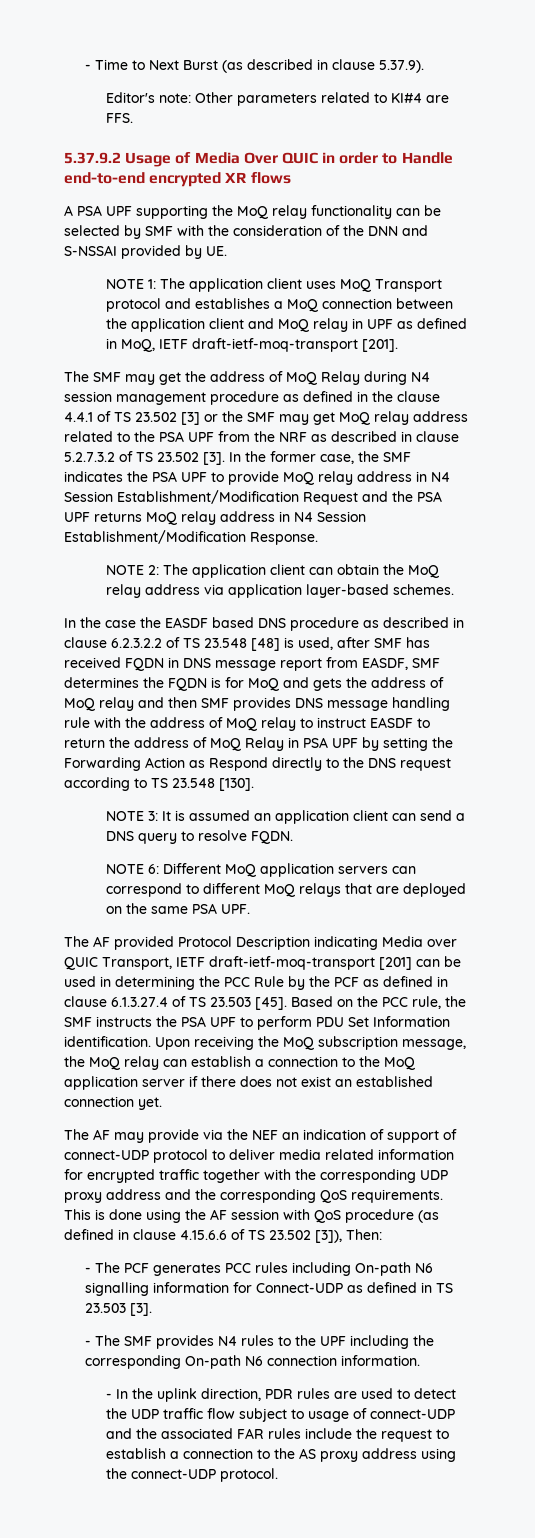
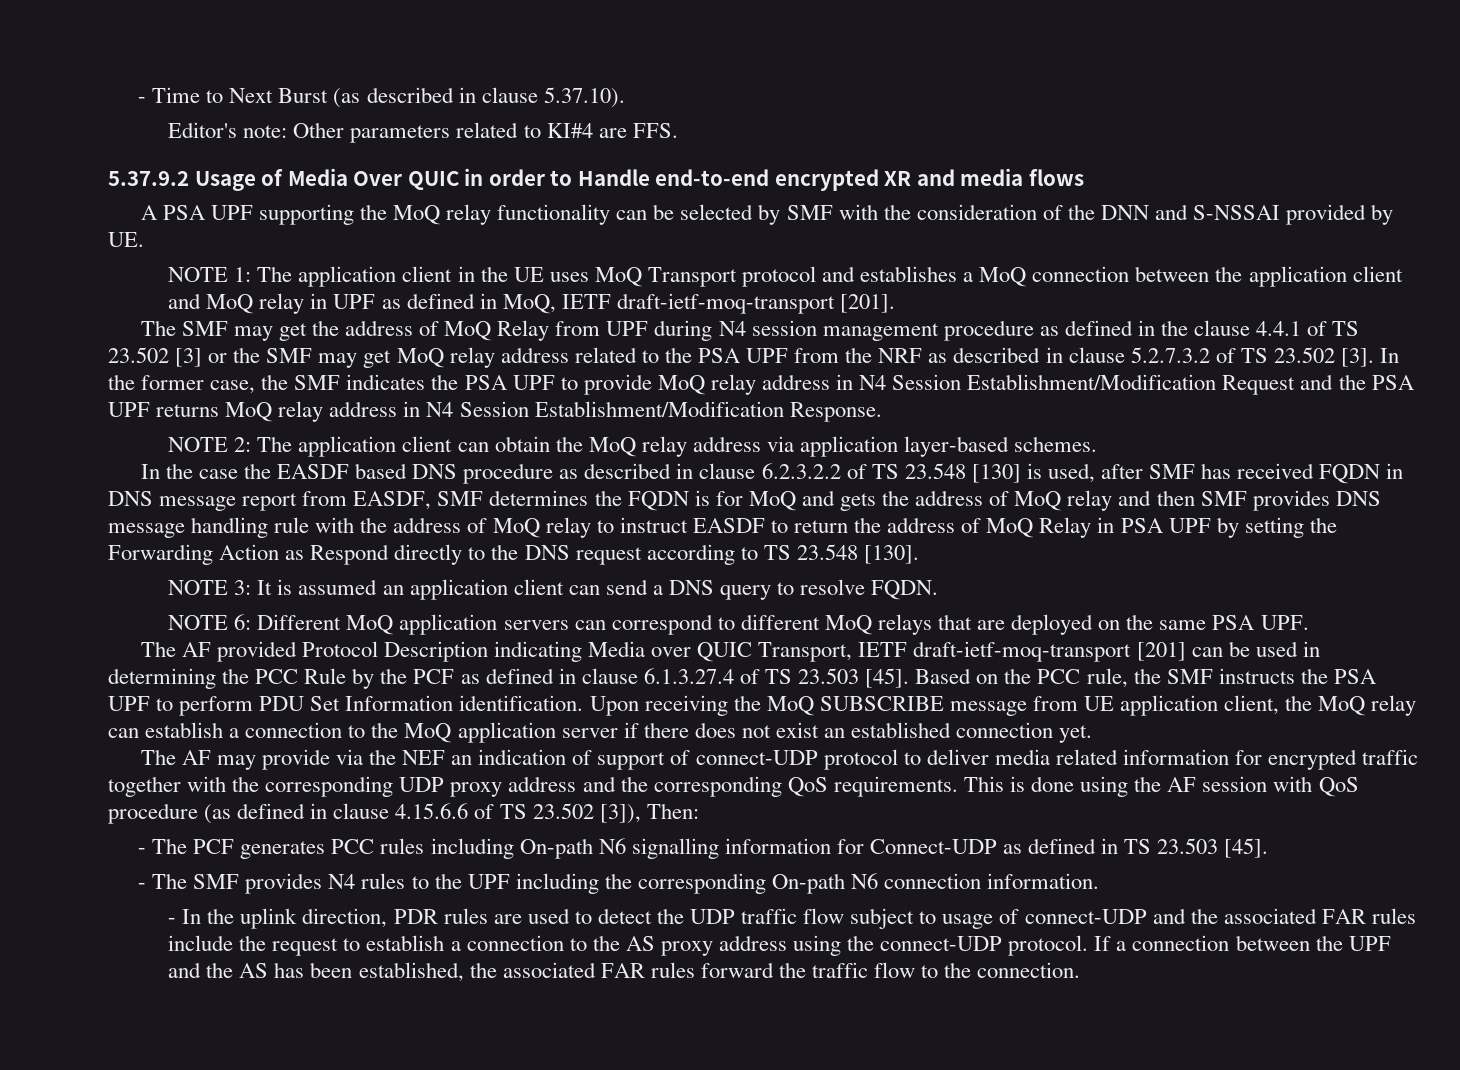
[379,60,425,73] 5.37.9). -> [543,87,625,108] 5.37.10).
(248, 177) none -> [916,168,1024,186] and media
(303, 283) none -> [457,266,544,282] in the UE
(360, 378) none -> [555,321,649,336] from UPF
[251,638,280,651] [48] -> [971,464,1021,483] [130]
[318,1036,466,1050] subscription message, -> [819,695,1280,716] SUBSCRIBE message from UE application client,
[130,1303,153,1316] [3]. -> [1224,838,1269,858] [45].
(279, 1475) none -> [1094,935,1391,951] [168,962,1081,982] If a connection between the UPF and the AS has been established, the associated FAR rules forward the traffic flow to the connection.

